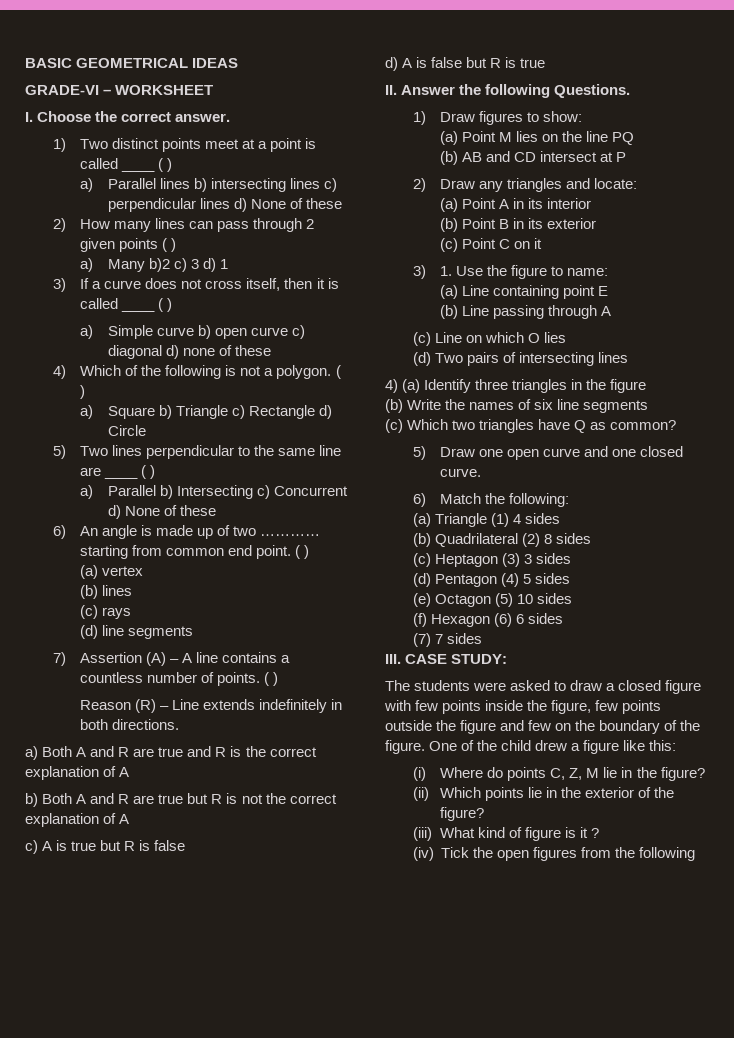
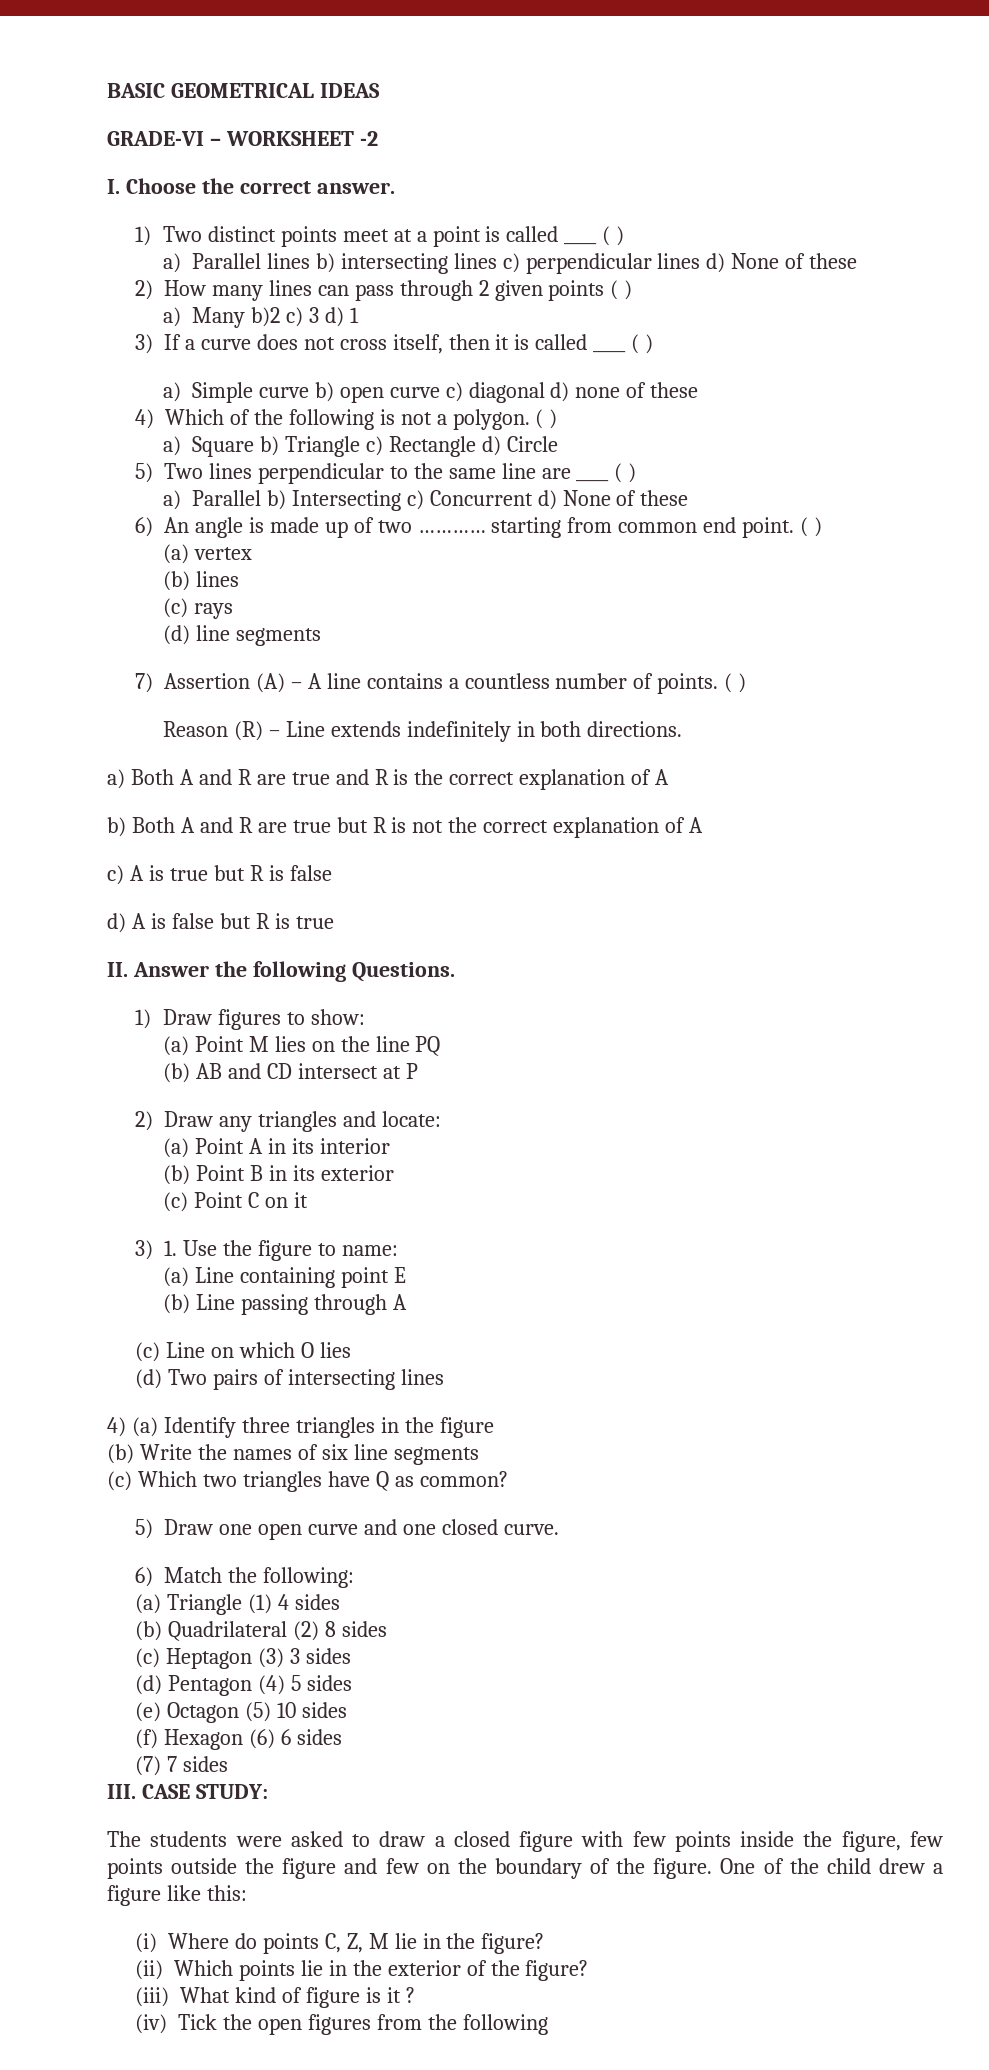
(214, 90) none -> [359,131,378,146] -2

